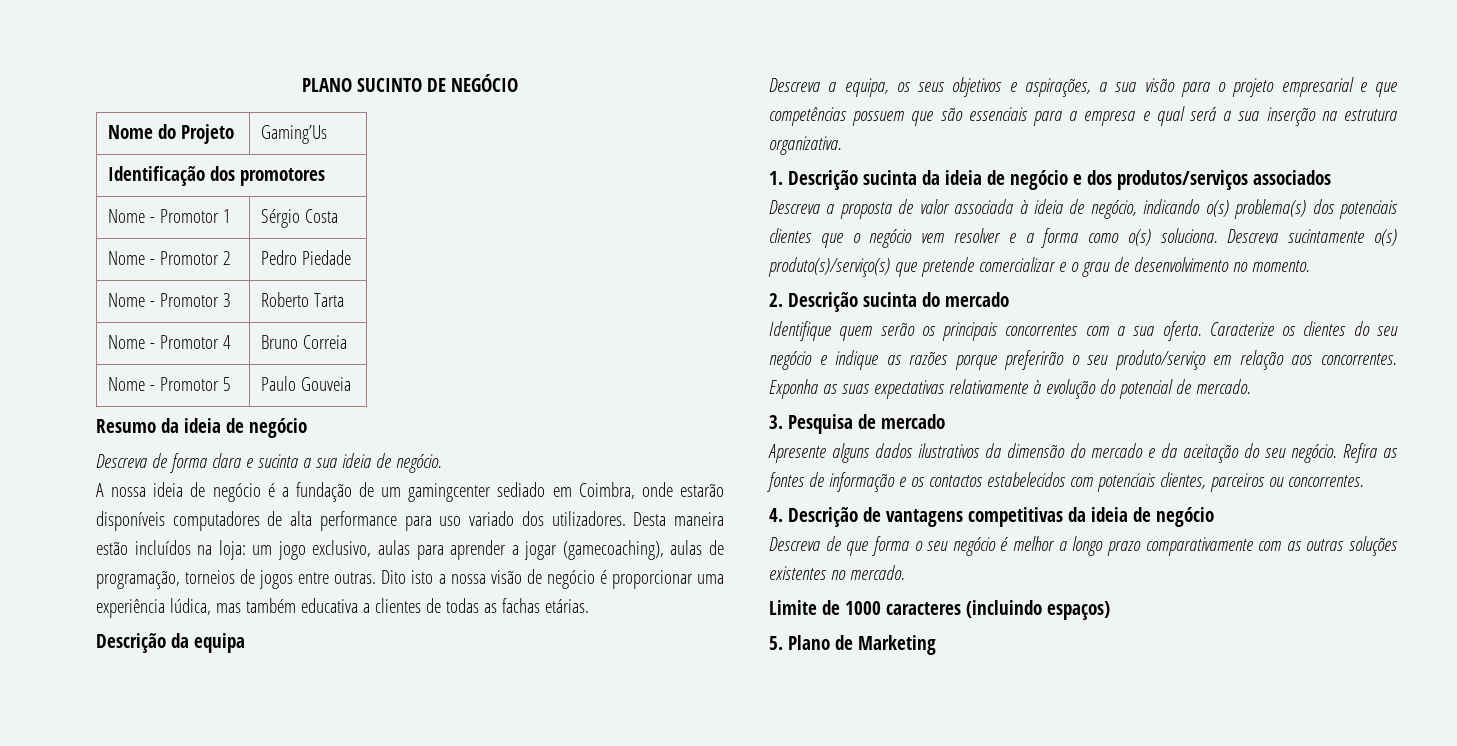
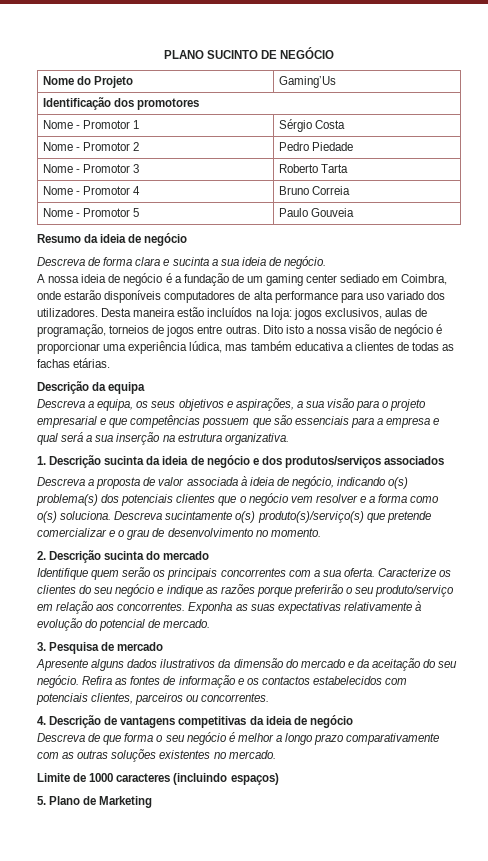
[408,483,492,502] gamingcenter -> [266,274,338,286] gaming center
[252,540,664,560] um jogo exclusivo, aulas para aprender a jogar (gamecoaching), -> [293,308,382,320] jogos exclusivos,

